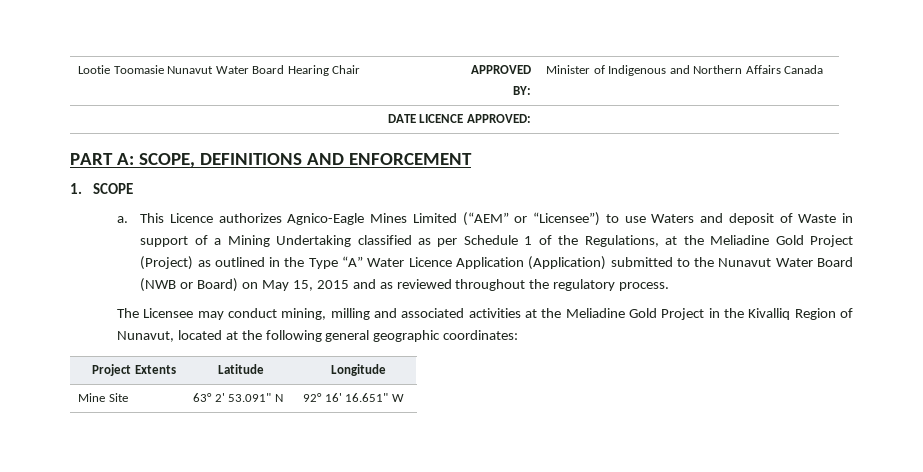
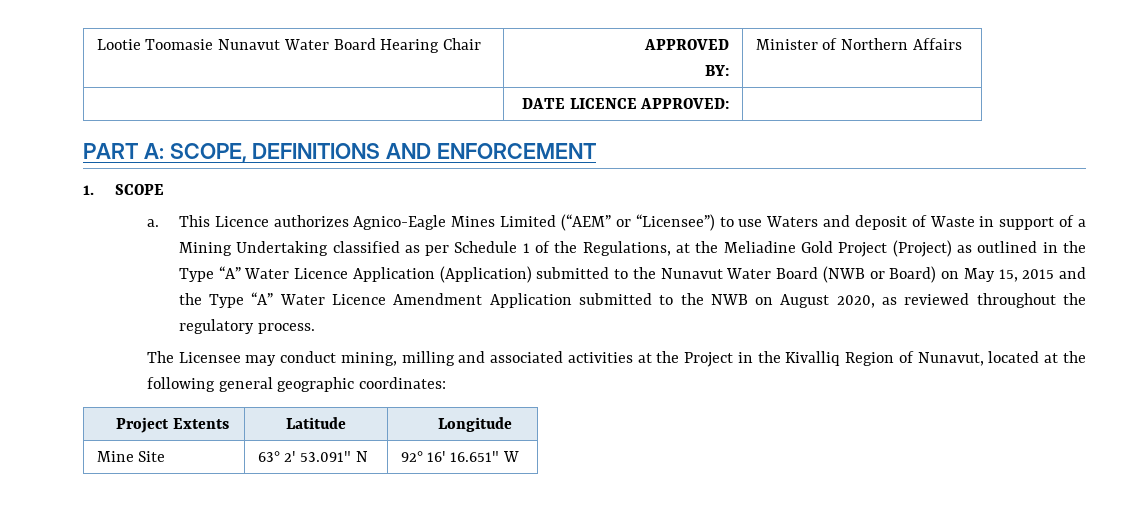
[608,65,690,76] Indigenous and -> (838, 44) none
[784,65,824,74] Canada -> (962, 44) none
(376, 284) none -> [178,292,875,308] the Type “A” Water Licence Amendment Application submitted to the NWB on August 2020,
[565,308,657,318] Meliadine Gold -> (680, 357) none

